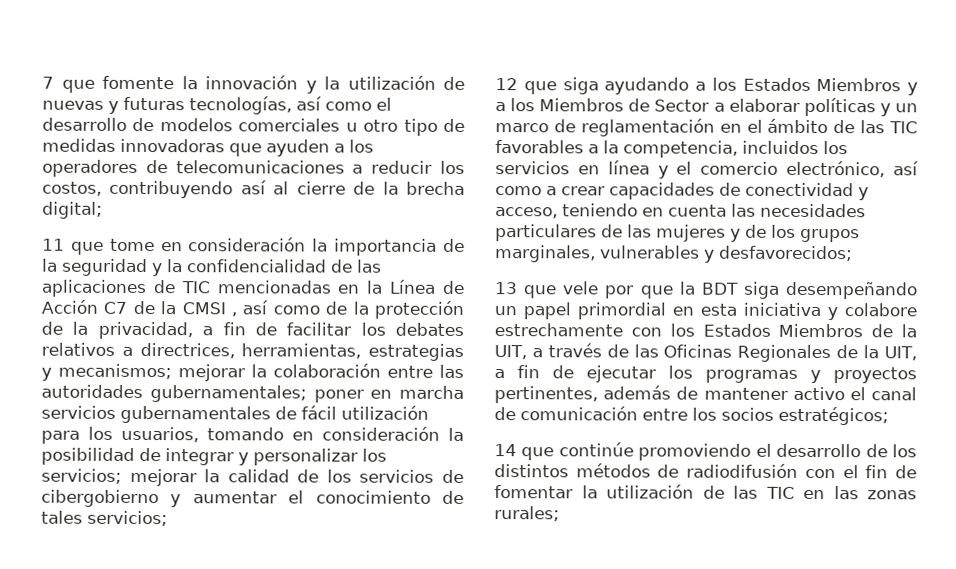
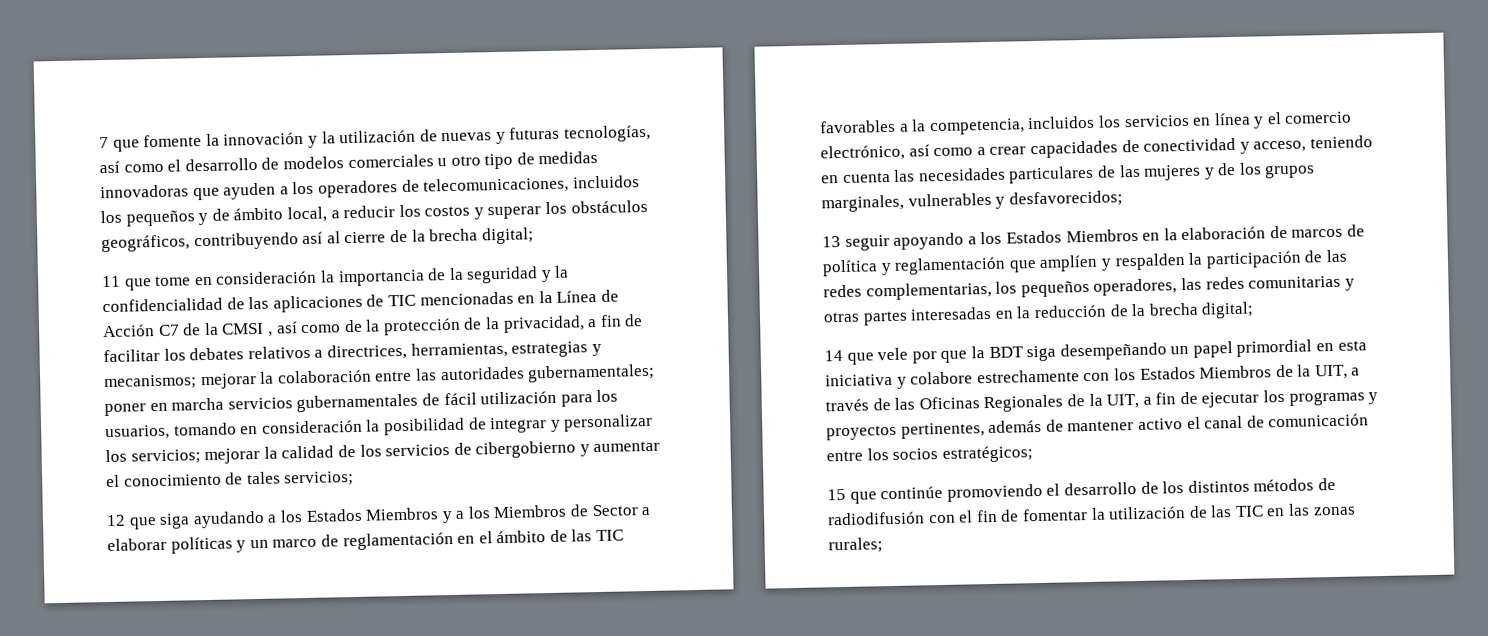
[175,160,466,174] [42,181,102,196] telecomunicaciones a reducir los costos, -> [423,175,640,195] [100,199,648,227] [101,234,190,253] telecomunicaciones, incluidos los pequeños y de ámbito local, a reducir los costos y superar los obstáculos geográficos,
(518, 288) none -> [844,224,1366,251] [822,249,1347,277] [823,275,1355,301] [823,301,1255,326] [824,349,843,362] seguir apoyando a los Estados Miembros en la elaboración de marcos de política y reglamentación que amplíen y respalden la participación de las redes complementarias, los pequeños operadores, las redes comunitarias y otras partes interesadas en la reducción de la brecha digital; // 14
[494,444,517,457] 14 -> [827,488,846,501] 15

